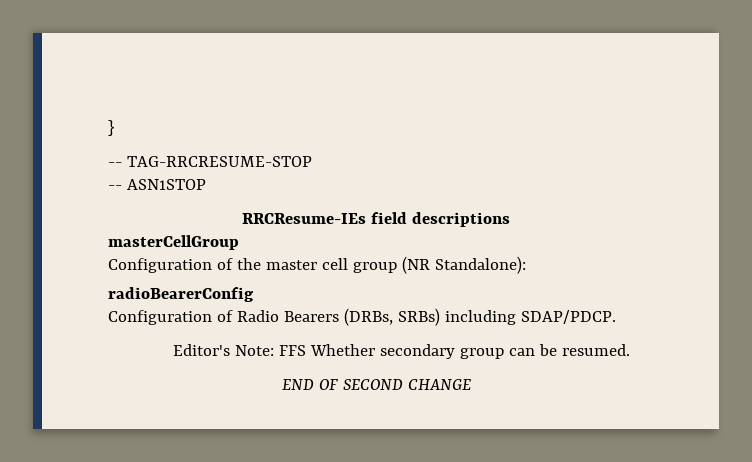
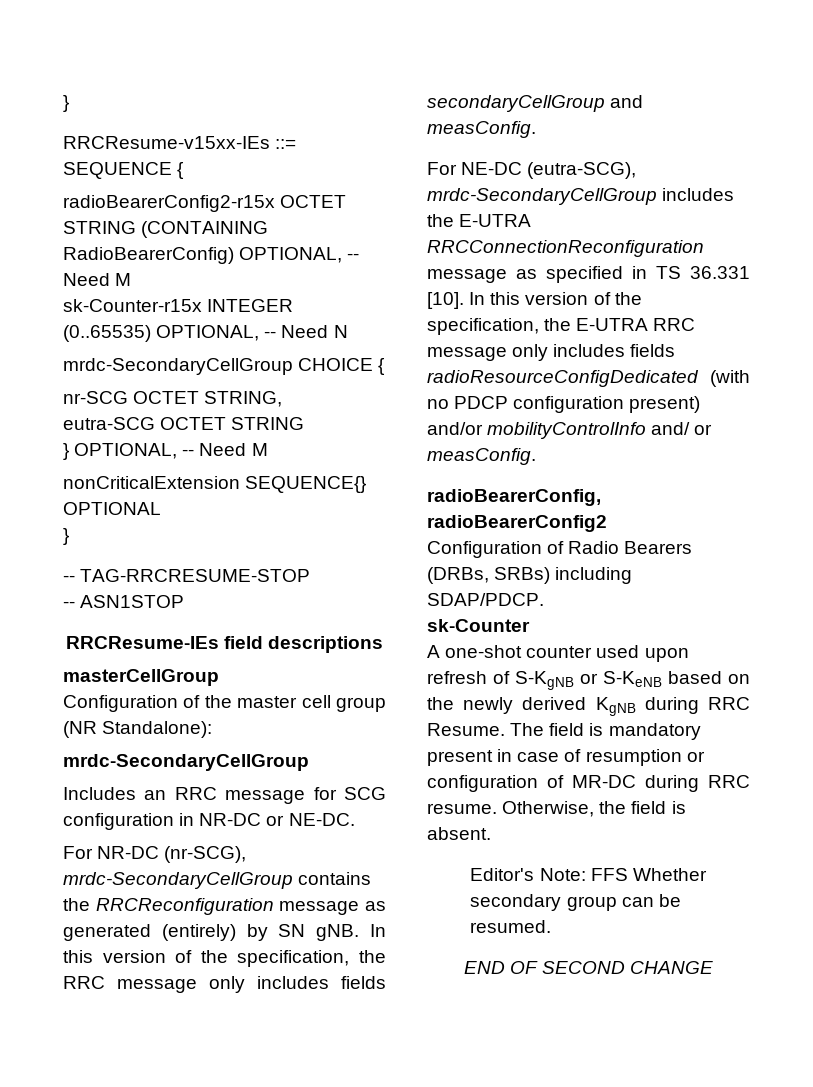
[108,120,114,136] } -> [63,95,69,112] [63,136,297,149] [63,162,185,179] [63,195,347,212] [63,221,269,238] [63,247,360,264] [63,273,132,286] [63,299,294,312] [63,325,348,342] [63,358,386,375] [63,391,283,407] [63,417,305,430] [63,443,268,460] [63,476,367,493] [63,502,161,515] [63,528,69,545] } // RRCResume-v15xx-IEs ::= SEQUENCE { // radioBearerConfig2-r15x OCTET STRING (CONTAINING RadioBearerConfig) OPTIONAL, -- Need M // sk-Counter-r15x INTEGER (0..65535) OPTIONAL, -- Need N // mrdc-SecondaryCellGroup CHOICE { // nr-SCG OCTET STRING, // eutra-SCG OCTET STRING // } OPTIONAL, -- Need M // nonCriticalExtension SEQUENCE{} OPTIONAL // }
[108,287,254,302] radioBearerConfig -> [63,754,309,771] [63,787,386,804] [63,813,355,830] [63,846,247,863] [63,872,372,889] [63,898,387,915] [63,924,387,941] [63,950,386,967] [63,976,386,993] [427,95,644,112] [427,121,536,138] [427,162,637,179] [427,188,735,205] [427,214,532,227] [427,240,704,257] [427,266,750,283] [427,292,642,309] [427,318,696,335] [427,344,676,361] [427,370,750,387] [427,396,701,413] [427,422,713,439] [427,448,536,465] [427,489,601,506] [427,515,607,532] mrdc-SecondaryCellGroup // Includes an RRC message for SCG configuration in NR-DC or NE-DC. // For NR-DC (nr-SCG), mrdc-SecondaryCellGroup contains the RRCReconfiguration message as generated (entirely) by SN gNB. In this version of the specification, the RRC message only includes fields secondaryCellGroup and measConfig. // For NE-DC (eutra-SCG), mrdc-SecondaryCellGroup includes the E-UTRA RRCConnectionReconfiguration message as specified in TS 36.331 [10]. In this version of the specification, the E-UTRA RRC message only includes fields radioResourceConfigDedicated (with no PDCP configuration present) and/or mobilityControlInfo and/ or measConfig. // radioBearerConfig, radioBearerConfig2
(616, 317) none -> [427,619,530,632] [427,645,689,662] [427,671,750,690] [427,697,750,716] [427,723,701,740] [427,749,705,766] [427,775,750,792] [427,801,686,817] [427,827,491,840] // sk-Counter // A one-shot counter used upon refresh of S-KgNB or S-KeNB based on the newly derived KgNB during RRC Resume. The field is mandatory present in case of resumption or configuration of MR-DC during RRC resume. Otherwise, the field is absent.

